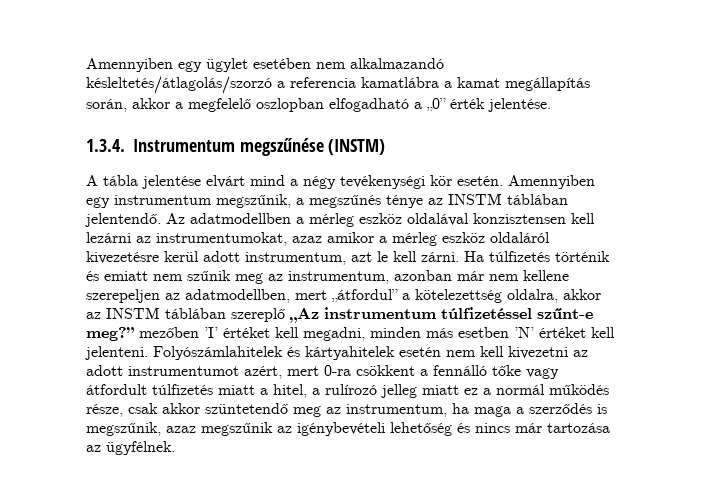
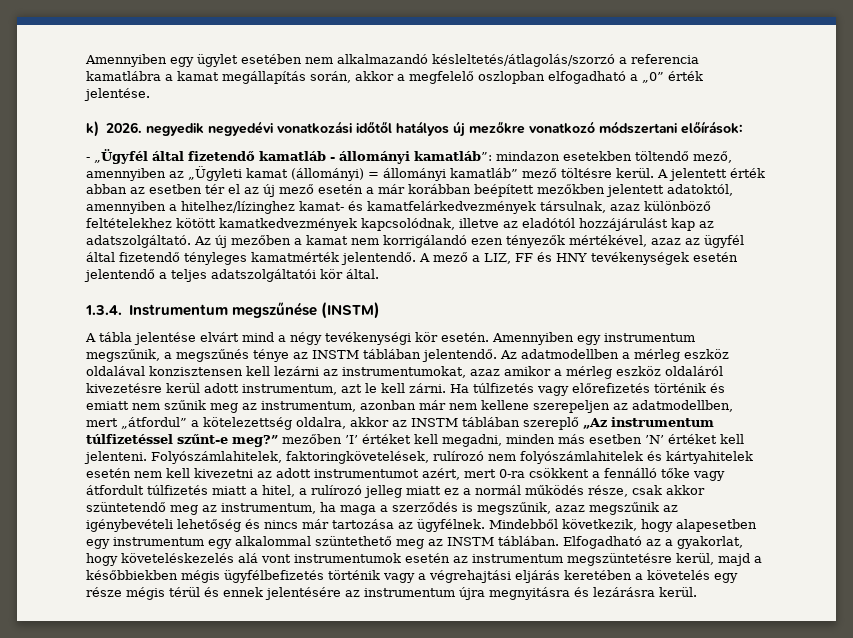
(551, 105) none -> [86,121,743,137] [86,149,732,164] [86,166,765,181] [86,184,733,197] [86,201,711,214] [86,218,714,231] [86,235,744,248] [86,252,738,265] [84,269,379,282] // k) 2026. negyedik negyedévi vonatkozási időtől hatályos új mezőkre vonatkozó módszertani előírások: // - „Ügyfél által fizetendő kamatláb - állományi kamatláb”: mindazon esetekben töltendő mező, amennyiben az „Ügyleti kamat (állományi) = állományi kamatláb” mező töltésre kerül. A jelentett érték abban az esetben tér el az új mező esetén a már korábban beépített mezőkben jelentett adatoktól, amennyiben a hitelhez/lízinghez kamat- és kamatfelárkedvezmények társulnak, azaz különböző feltételekhez kötött kamatkedvezmények kapcsolódnak, illetve az eladótól hozzájárulást kap az adatszolgáltató. Az új mezőben a kamat nem korrigálandó ezen tényezők mértékével, azaz az ügyfél által fizetendő tényleges kamatmérték jelentendő. A mező a LIZ, FF és HNY tevékenységek esetén jelentendő a teljes adatszolgáltatói kör által.
(550, 256) none -> [537,383,650,396] vagy előrefizetés
[153,346,283,360] Folyószámlahitelek -> [151,451,643,464] Folyószámlahitelek, faktoringkövetelések, rulírozó nem folyószámlahitelek
(175, 448) none -> [489,519,757,532] [86,536,743,549] [86,553,762,566] [86,570,738,583] [86,587,697,600] Mindebből következik, hogy alapesetben egy instrumentum egy alkalommal szüntethető meg az INSTM táblában. Elfogadható az a gyakorlat, hogy követeléskezelés alá vont instrumentumok esetén az instrumentum megszüntetésre kerül, majd a későbbiekben mégis ügyfélbefizetés történik vagy a végrehajtási eljárás keretében a követelés egy része mégis térül és ennek jelentésére az instrumentum újra megnyitásra és lezárásra kerül.

